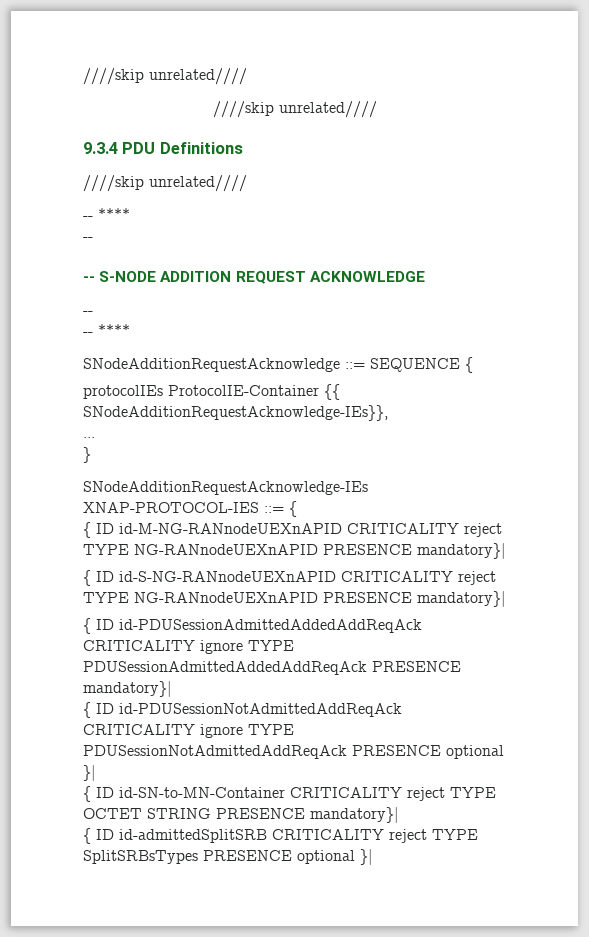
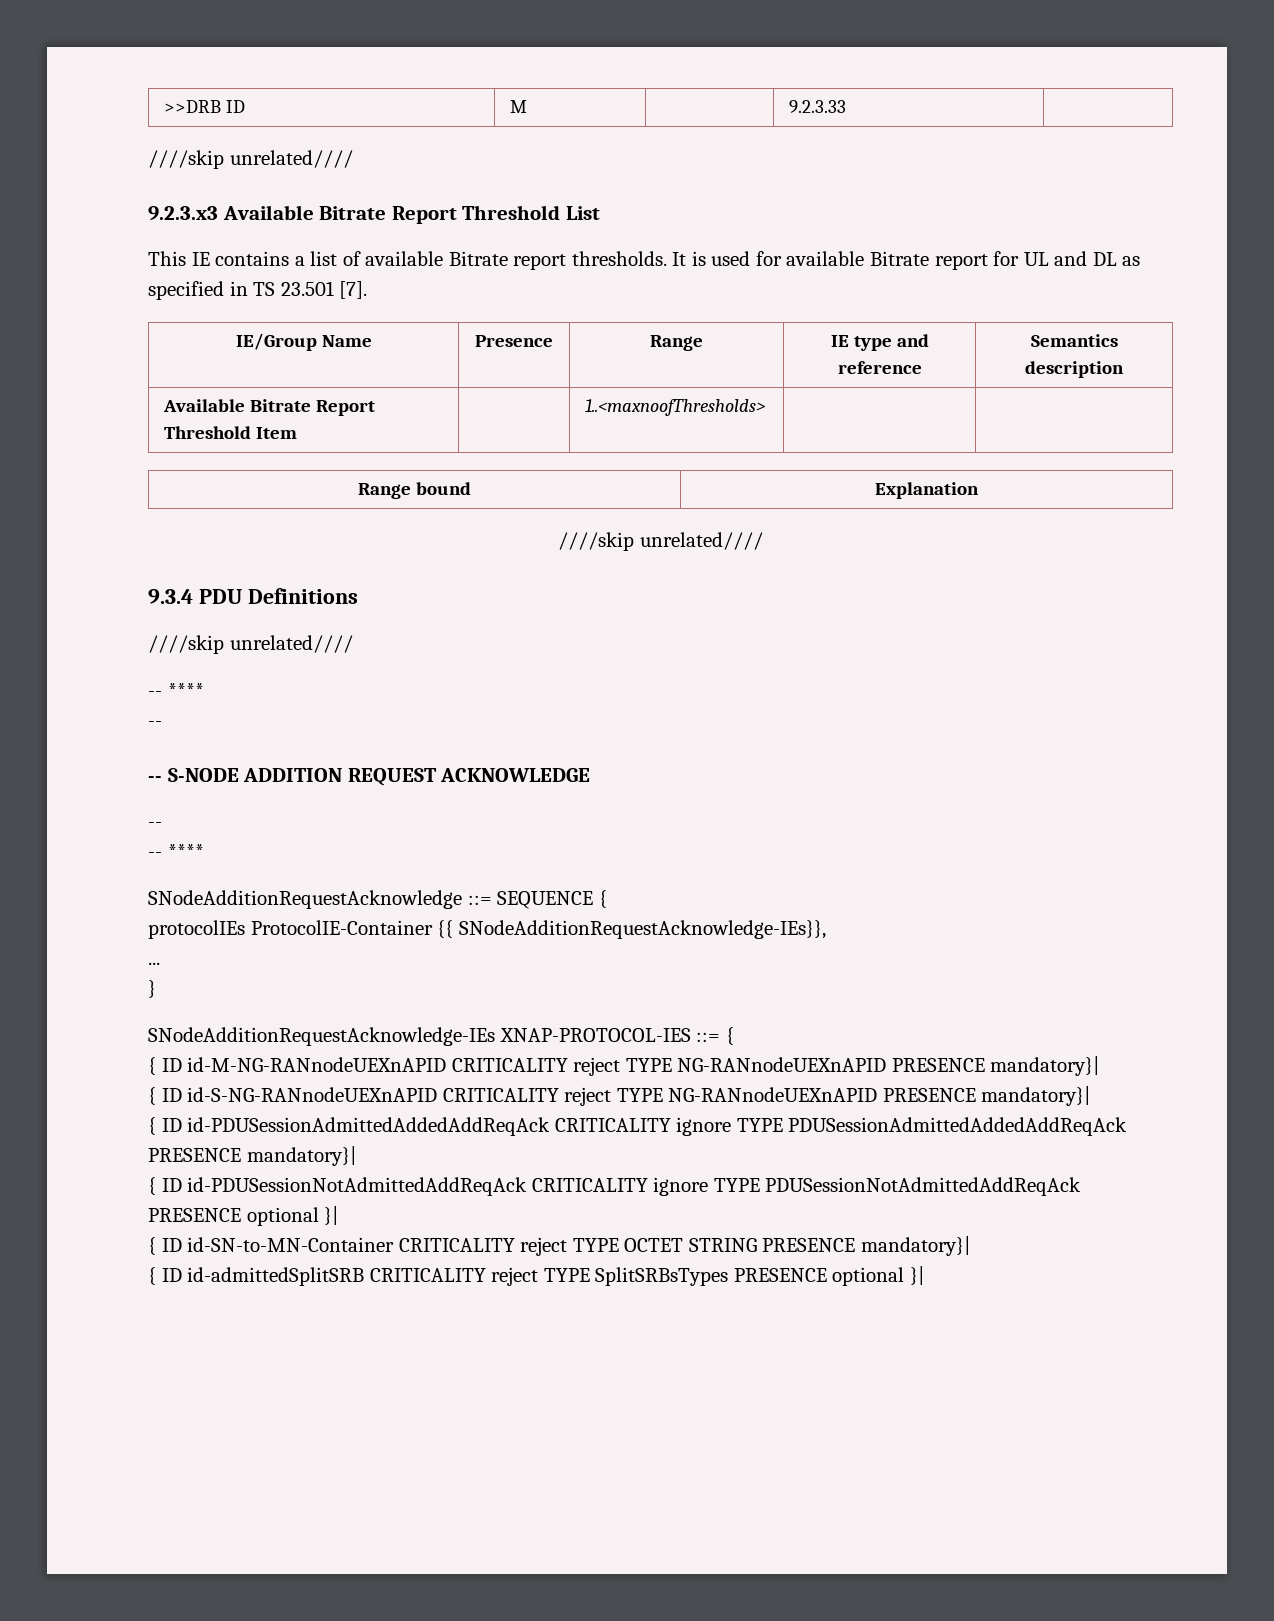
[83,68,247,85] ////skip unrelated//// -> [164,100,246,113] [510,100,528,113] [789,100,847,113] [148,150,353,169] [148,205,600,224] [148,251,1141,270] [148,281,368,300] [235,333,372,351] [475,335,553,347] [650,335,703,351] [830,334,929,351] [837,361,922,374] [1030,334,1118,347] [1025,361,1124,378] [163,399,376,416] [164,426,298,439] [585,399,766,416] [358,482,471,499] [875,482,979,499] >>DRB ID | M | | 9.2.3.33 | // ////skip unrelated//// // 9.2.3.x3 Available Bitrate Report Threshold List // This IE contains a list of available Bitrate report thresholds. It is used for available Bitrate report for UL and DL as specified in TS 23.501 [7]. // IE/Group Name | Presence | Range | IE type and reference | Semantics description // Available Bitrate Report Threshold Item | | 1..<maxnoofThresholds> | | // Range bound | Explanation

